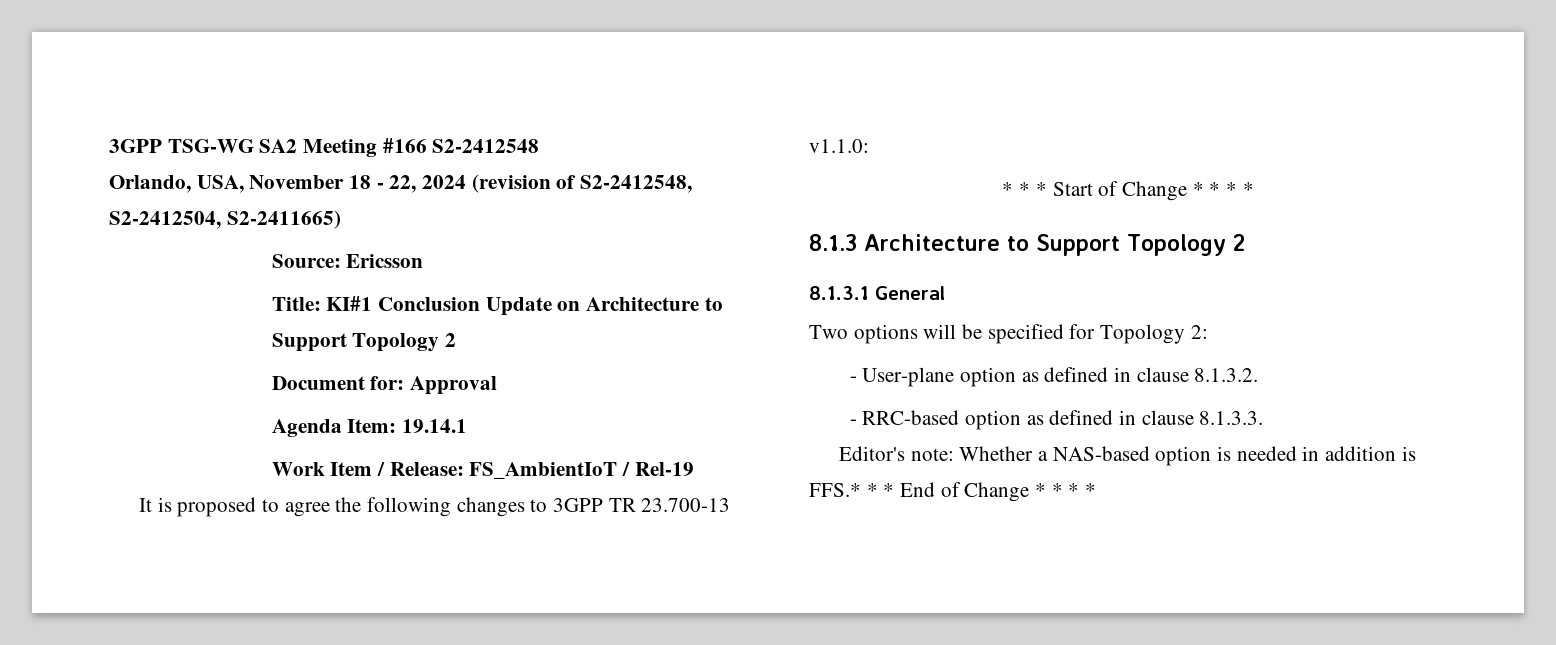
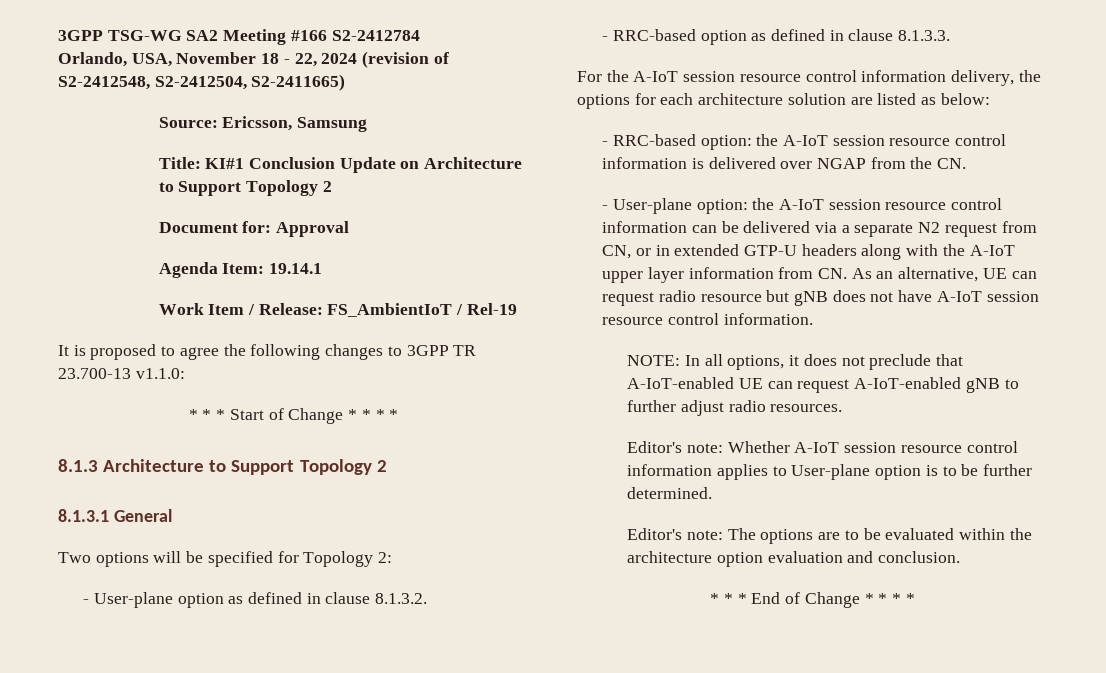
[432,139,540,153] S2-2412548 -> [331,30,420,41] S2-2412784
[346,254,424,268] Ericsson -> [222,116,367,132] Ericsson, Samsung
[839,446,1416,466] [809,483,861,497] Editor's note: Whether a NAS-based option is needed in addition is FFS.* -> [577,70,1041,86] [577,93,990,109] [602,134,1007,150] [602,157,967,169] [602,198,1003,214] [602,221,1037,237] [602,244,1015,260] [602,267,1037,283] [602,290,1039,306] [602,313,813,325] [627,354,964,370] [627,377,1019,393] [627,400,843,416] [627,441,1018,453] [627,464,1033,480] [627,487,713,499] [627,528,1032,544] [627,551,961,567] [710,593,720,604] For the A-IoT session resource control information delivery, the options for each architecture solution are listed as below: // - RRC-based option: the A-IoT session resource control information is delivered over NGAP from the CN. // - User-plane option: the A-IoT session resource control information can be delivered via a separate N2 request from CN, or in extended GTP-U headers along with the A-IoT upper layer information from CN. As an alternative, UE can request radio resource but gNB does not have A-IoT session resource control information. // NOTE: In all options, it does not preclude that A-IoT-enabled UE can request A-IoT-enabled gNB to further adjust radio resources. // Editor's note: Whether A-IoT session resource control information applies to User-plane option is to be further determined. // Editor's note: The options are to be evaluated within the architecture option evaluation and conclusion. // *

